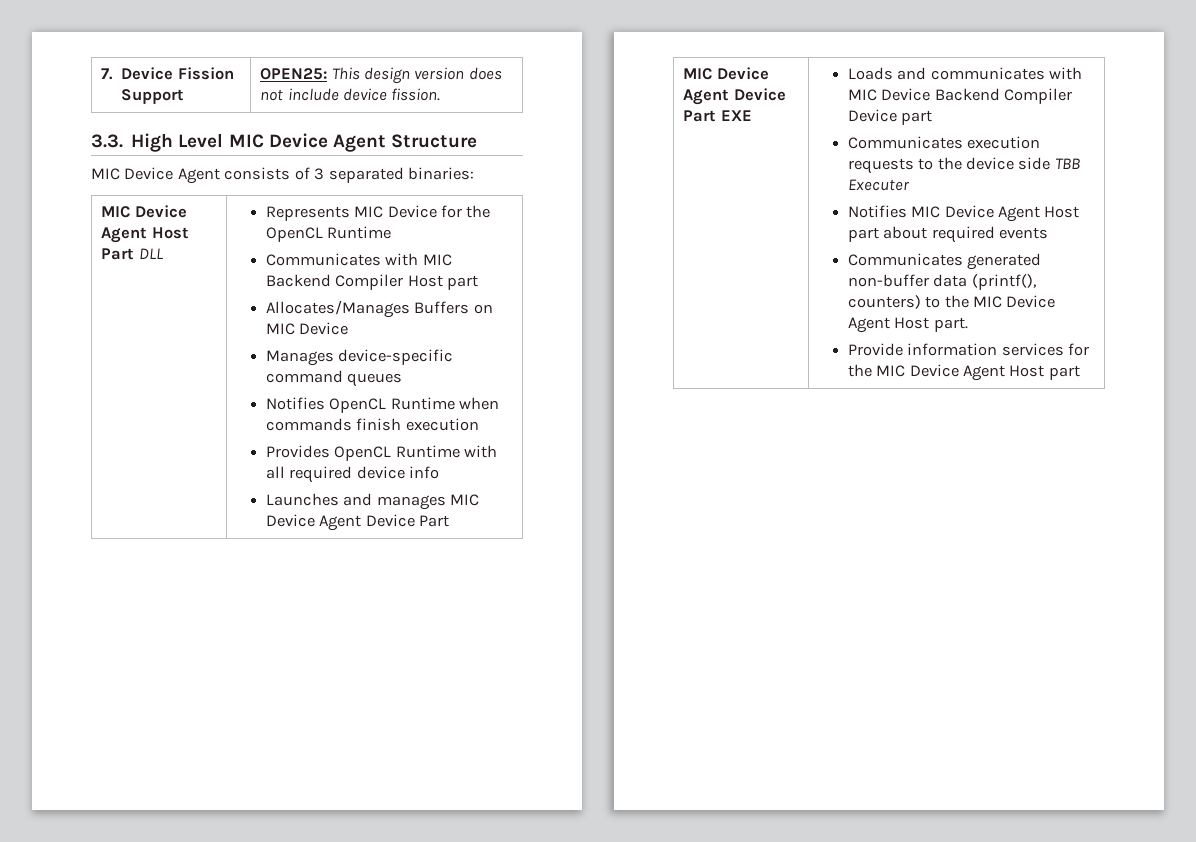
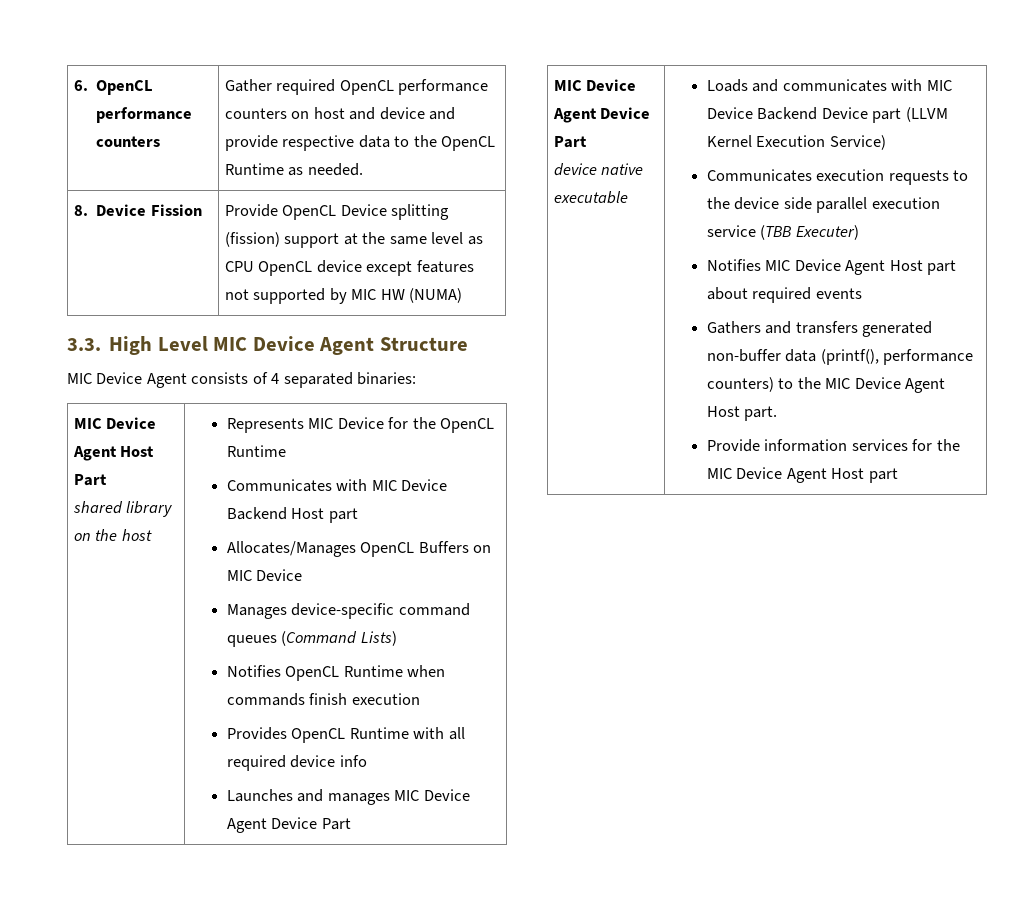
[101,67,234,80] [121,89,185,104] [260,67,502,84] [260,88,441,101] 7. Device Fission Support | OPEN25: This design version does not include device fission. -> [73,80,154,95] [96,107,193,123] [96,136,161,147] [224,79,489,95] [224,107,456,120] [224,135,496,151] [224,163,363,176] [73,204,202,216] [224,204,450,220] [224,232,483,248] [224,260,474,276] [224,288,463,304] 6. OpenCL performance counters | Gather required OpenCL performance counters on host and device and provide respective data to the OpenCL Runtime as needed. // 8. Device Fission | Provide OpenCL Device splitting (fission) support at the same level as CPU OpenCL device except features not supported by MIC HW (NUMA)
[314,168,325,180] 3 -> [271,373,280,384] 4
[138,248,163,259] DLL -> [72,501,173,517] [73,529,152,541] // shared library on the host
[265,274,404,290] Backend Compiler -> [401,479,448,491] [226,507,287,520] Device Backend
(410, 309) none -> [360,542,415,557] OpenCL
(403, 380) none -> [281,631,397,646] (Command Lists)
[720,110,752,121] EXE -> [553,163,644,176] [553,191,628,204] // device native executable
[1003,88,1072,104] Compiler -> (818, 113) none
(933, 117) none -> [905,107,948,122] [706,135,886,150] (LLVM Kernel Execution Service)
[1054,158,1080,169] [847,179,910,191] TBB Executer -> [816,197,940,213] [706,225,859,240] parallel execution service (TBB Executer)
[847,253,963,266] Communicates -> [706,321,858,334] Gathers and transfers
(1036, 282) none -> [883,349,974,365] performance

